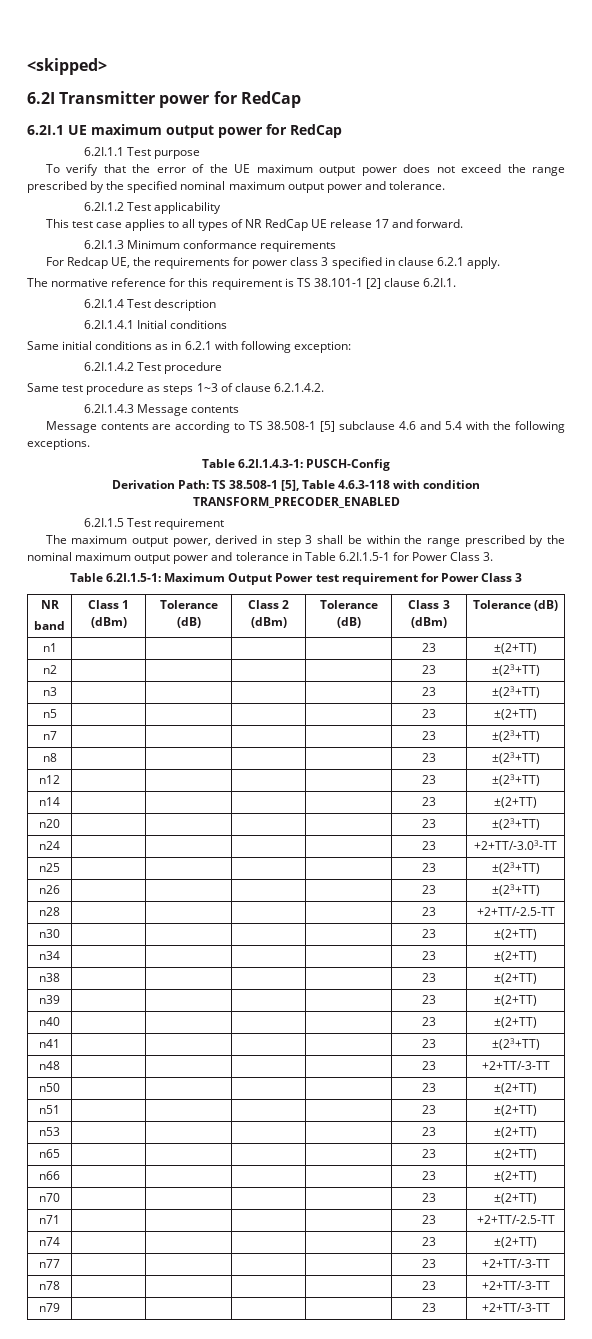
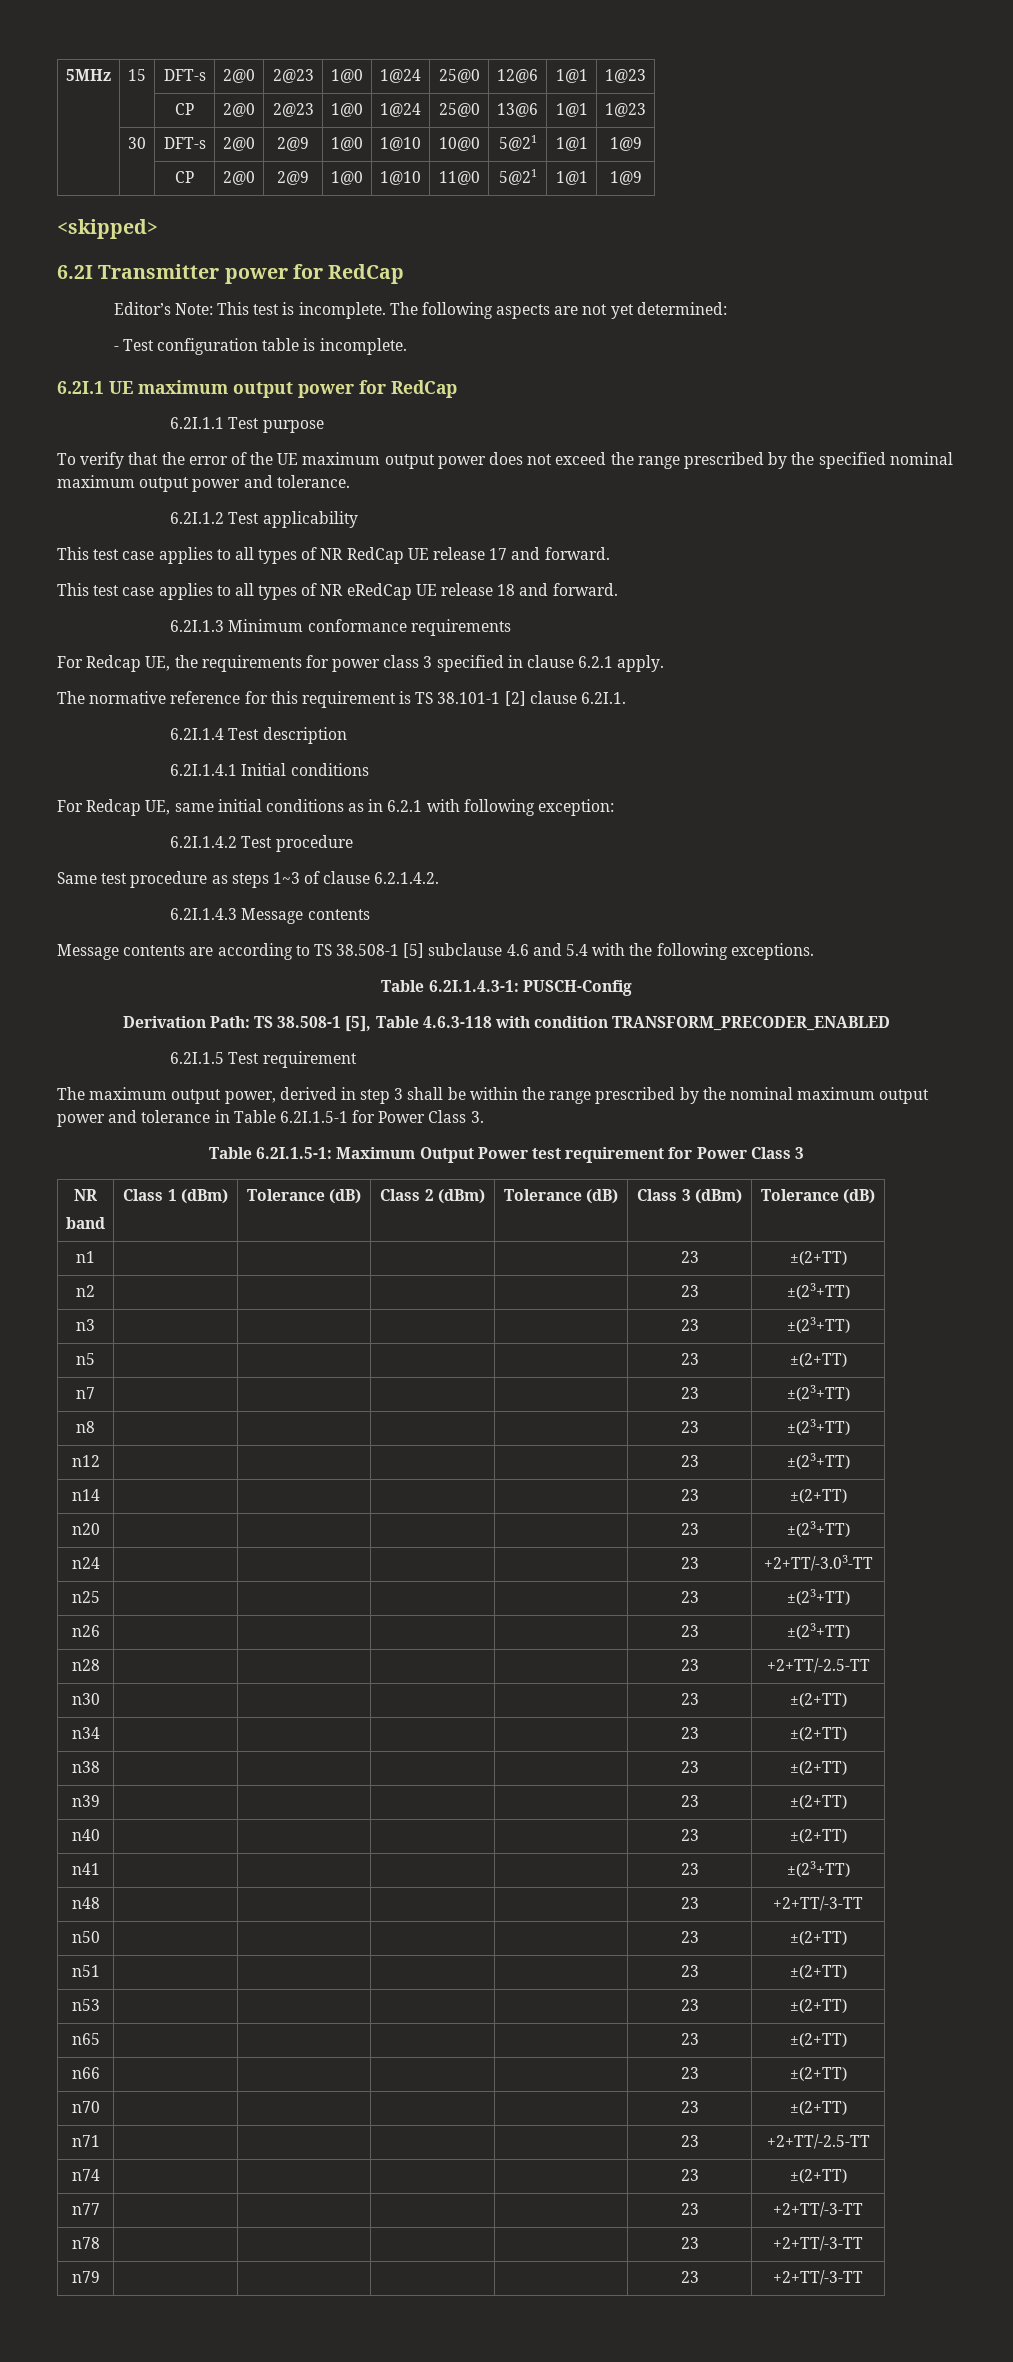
(27, 66) none -> [66,69,111,81] [128,69,146,81] [163,69,206,81] [223,69,255,83] [272,69,314,83] [331,69,363,83] [380,69,421,83] [438,69,480,83] [497,69,538,83] [555,69,588,83] [605,69,646,83] [175,103,194,115] [223,103,255,117] [272,103,314,117] [331,103,363,117] [380,103,421,117] [438,103,480,117] [497,103,538,117] [555,103,588,117] [605,103,646,117] [128,137,146,149] [163,137,206,149] [223,137,255,151] [277,137,309,151] [331,137,363,151] [380,137,421,151] [438,137,480,151] [498,135,537,151] [555,137,588,151] [609,137,642,151] [175,171,194,183] [223,171,255,185] [277,171,309,185] [331,171,363,185] [380,171,421,185] [438,171,480,185] [498,169,537,185] [555,171,588,185] [609,171,642,185] 5MHz | 15 | DFT-s | 2@0 | 2@23 | 1@0 | 1@24 | 25@0 | 12@6 | 1@1 | 1@23 // | | CP | 2@0 | 2@23 | 1@0 | 1@24 | 25@0 | 13@6 | 1@1 | 1@23 // | 30 | DFT-s | 2@0 | 2@9 | 1@0 | 1@10 | 10@0 | 5@21 | 1@1 | 1@9 // | | CP | 2@0 | 2@9 | 1@0 | 1@10 | 11@0 | 5@21 | 1@1 | 1@9 //
(301, 99) none -> [113,302,727,319] [113,338,407,355] // Editor’s Note: This test is incomplete. The following aspects are not yet determined: // - Test configuration table is incomplete.
(464, 223) none -> [57,583,618,600] // This test case applies to all types of NR eRedCap UE release 18 and forward.
[27,341,59,350] Same -> [57,799,214,816] For Redcap UE, same

